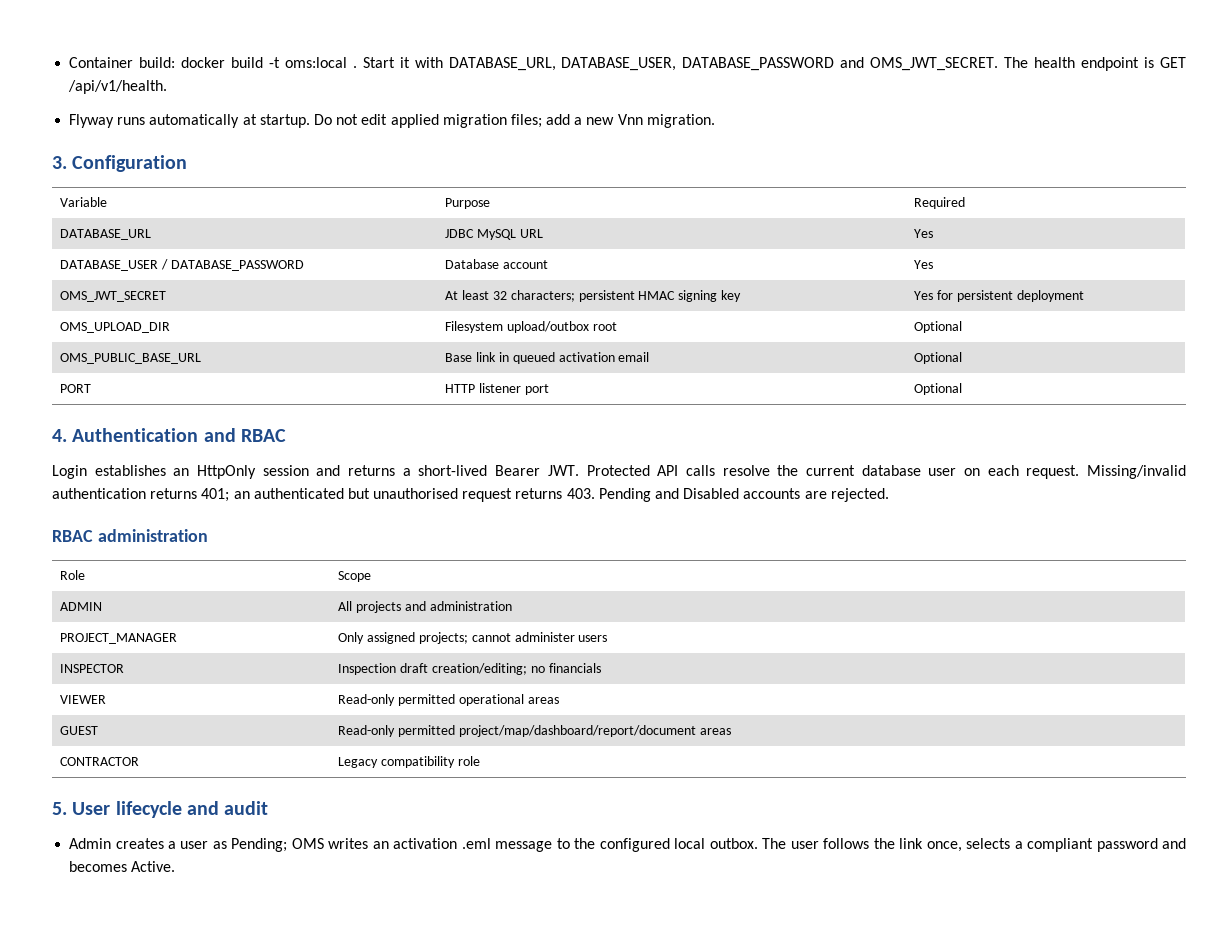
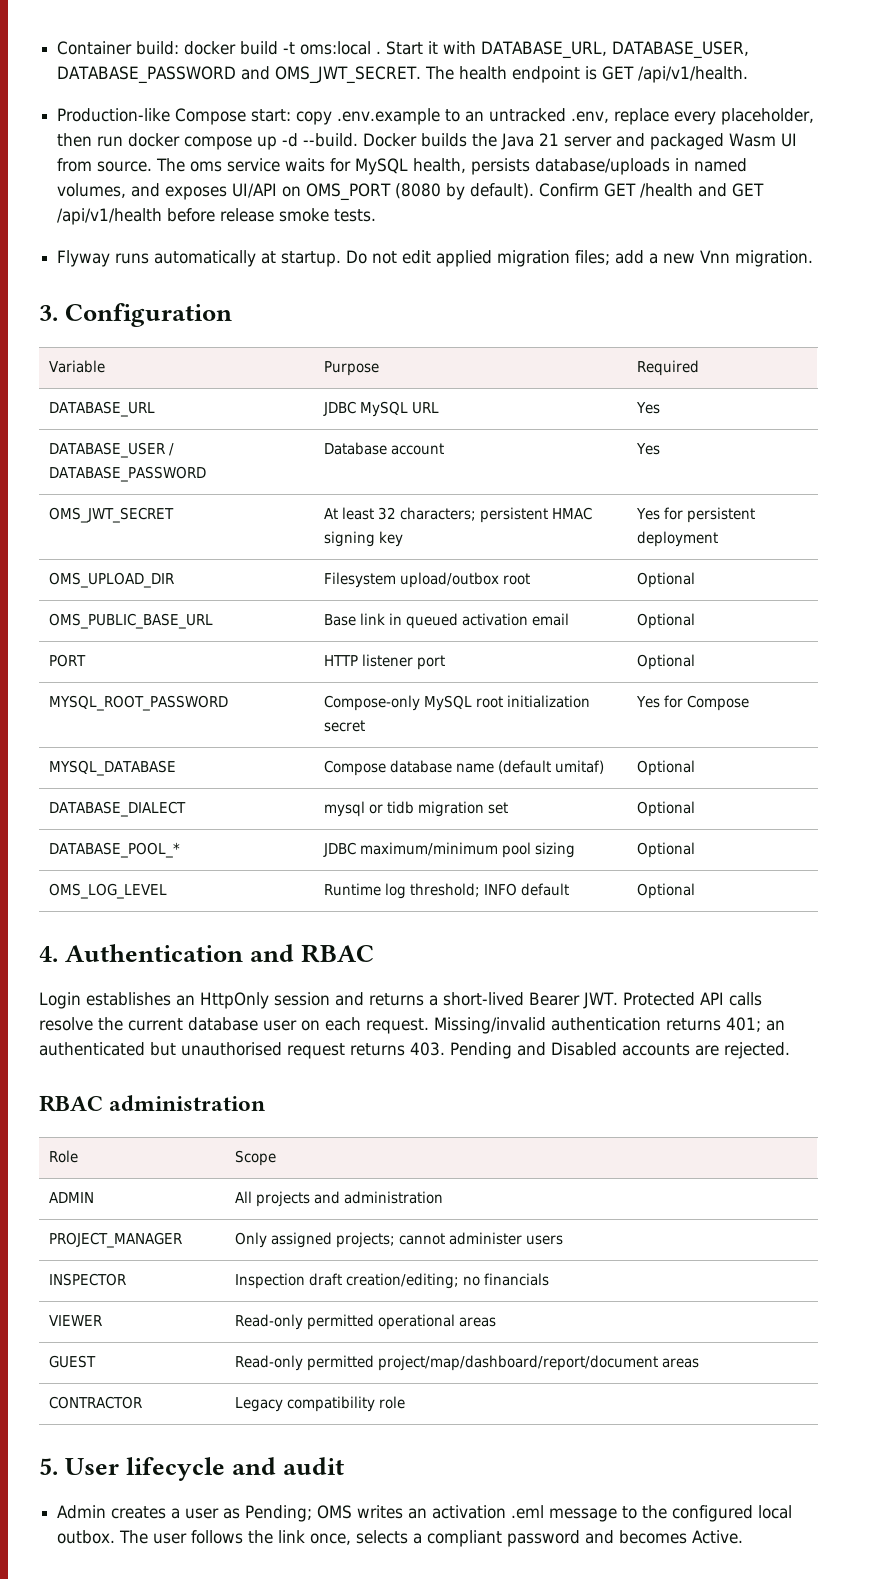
(168, 87) none -> [57,108,815,125] [57,133,798,150] [57,158,748,175] [57,183,765,201] [57,208,377,225] // Production-like Compose start: copy .env.example to an untracked .env, replace every placeholder, then run docker compose up -d --build. Docker builds the Java 21 server and packaged Wasm UI from source. The oms service waits for MySQL health, persists database/uploads in named volumes, and exposes UI/API on OMS_PORT (8080 by default). Confirm GET /health and GET /api/v1/health before release smoke tests.
(963, 389) none -> [48,695,228,711] [323,695,590,711] [323,720,365,732] [635,695,749,711] [48,760,176,776] [323,760,604,776] [636,760,695,776] [48,801,186,817] [323,801,508,817] [636,801,695,817] [48,842,180,858] [322,842,575,858] [636,842,695,858] [48,883,167,899] [323,883,569,899] [636,883,695,899] // MYSQL_ROOT_PASSWORD | Compose-only MySQL root initialization secret | Yes for Compose // MYSQL_DATABASE | Compose database name (default umitaf) | Optional // DATABASE_DIALECT | mysql or tidb migration set | Optional // DATABASE_POOL_* | JDBC maximum/minimum pool sizing | Optional // OMS_LOG_LEVEL | Runtime log threshold; INFO default | Optional

